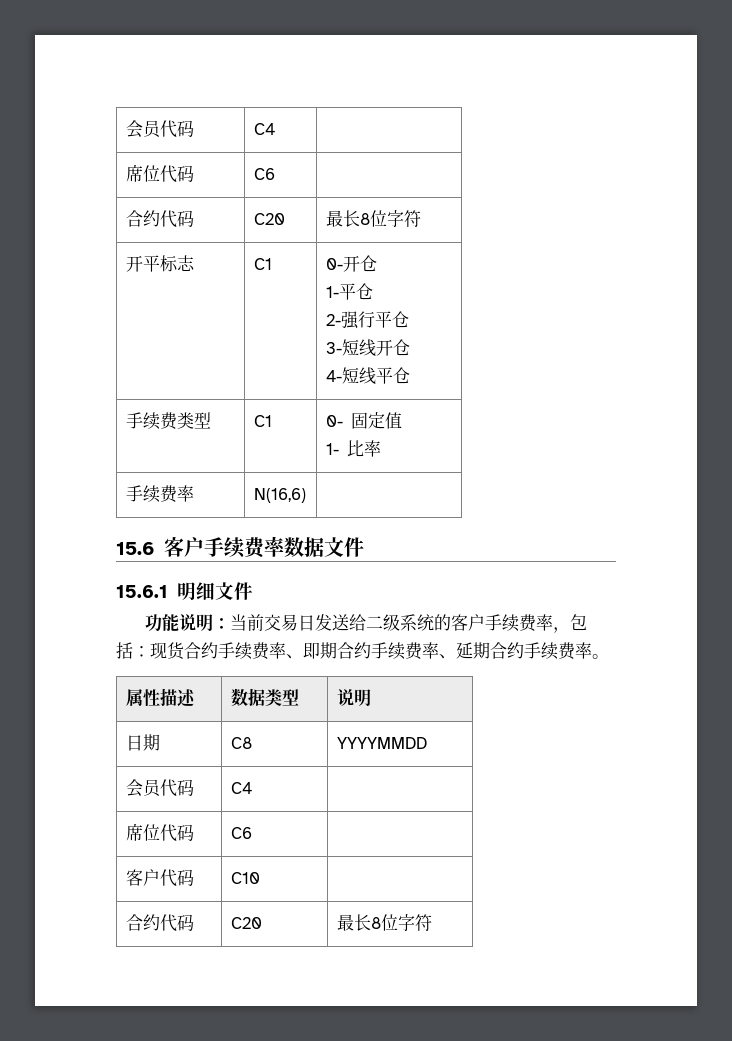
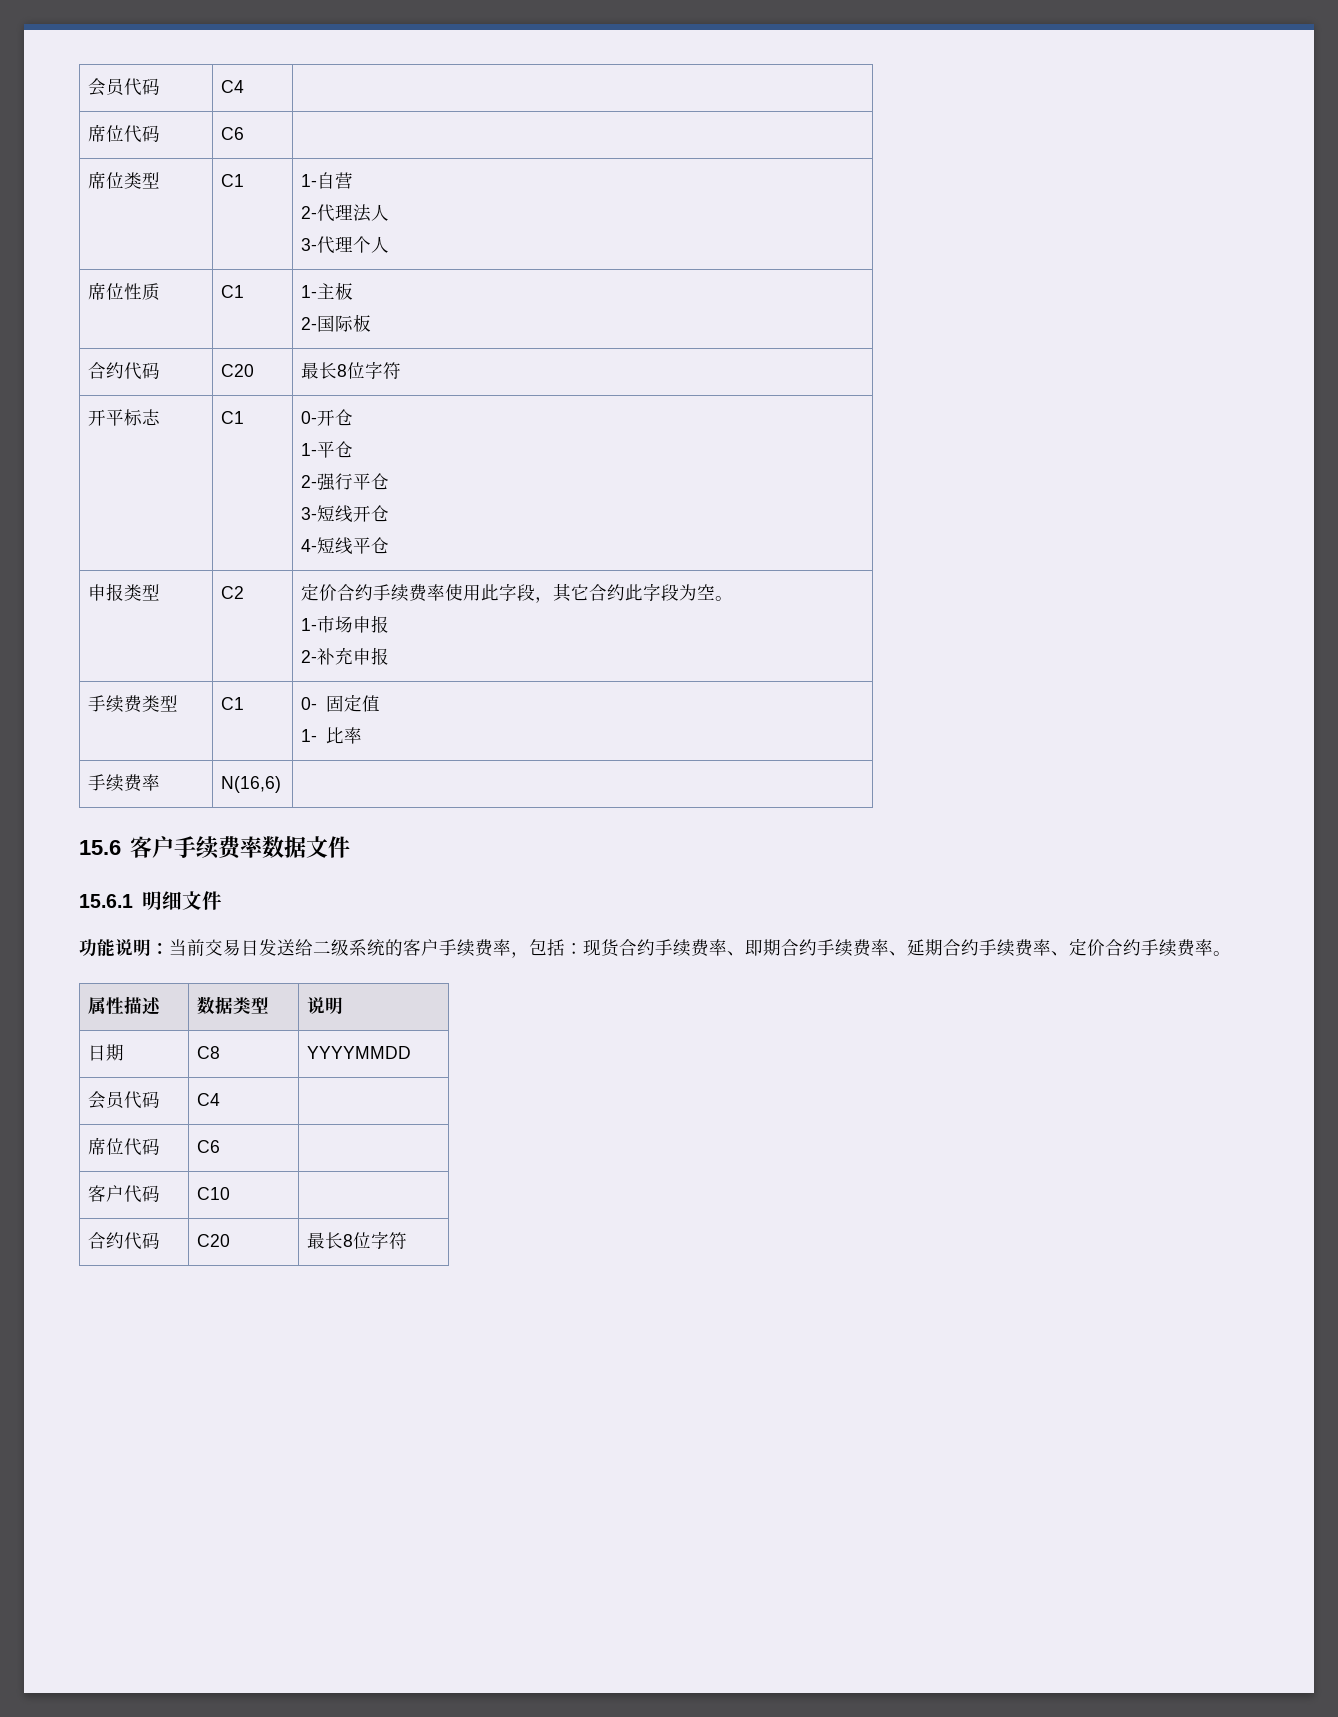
[125,120,194,138] [253,123,275,135] [125,164,194,183] [253,168,275,180] 会员代码 | C4 | // 席位代码 | C6 | -> [88,78,161,96] [221,80,245,93] [88,124,161,143] [221,127,245,140] [88,171,161,189] [221,174,245,187] [301,172,354,189] [301,204,390,222] [301,236,390,254] [88,282,161,301] [221,285,245,298] [301,282,354,300] [301,314,372,332] 会员代码 | C4 | // 席位代码 | C6 | // 席位类型 | C1 | 1-自营 // 2-代理法人 // 3-代理个人 // 席位性质 | C1 | 1-主板 // 2-国际板
(410, 375) none -> [88,583,161,601] [221,586,245,599] [301,583,734,603] [301,615,390,633] [301,647,390,665] // 申报类型 | C2 | 定价合约手续费率使用此字段，其它合约此字段为空。 // 1-市场申报 // 2-补充申报
(592, 650) none -> [1051,938,1213,957] 、定价合约手续费率

